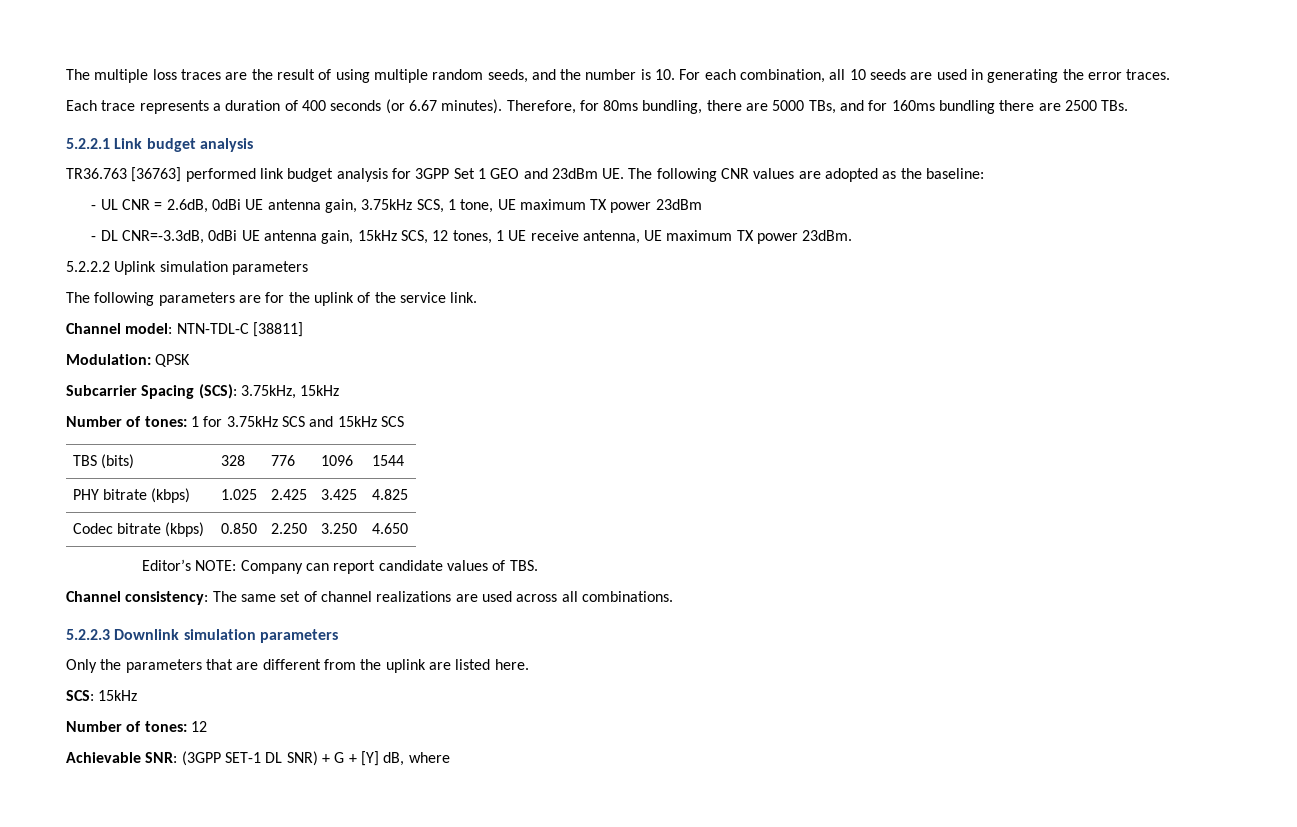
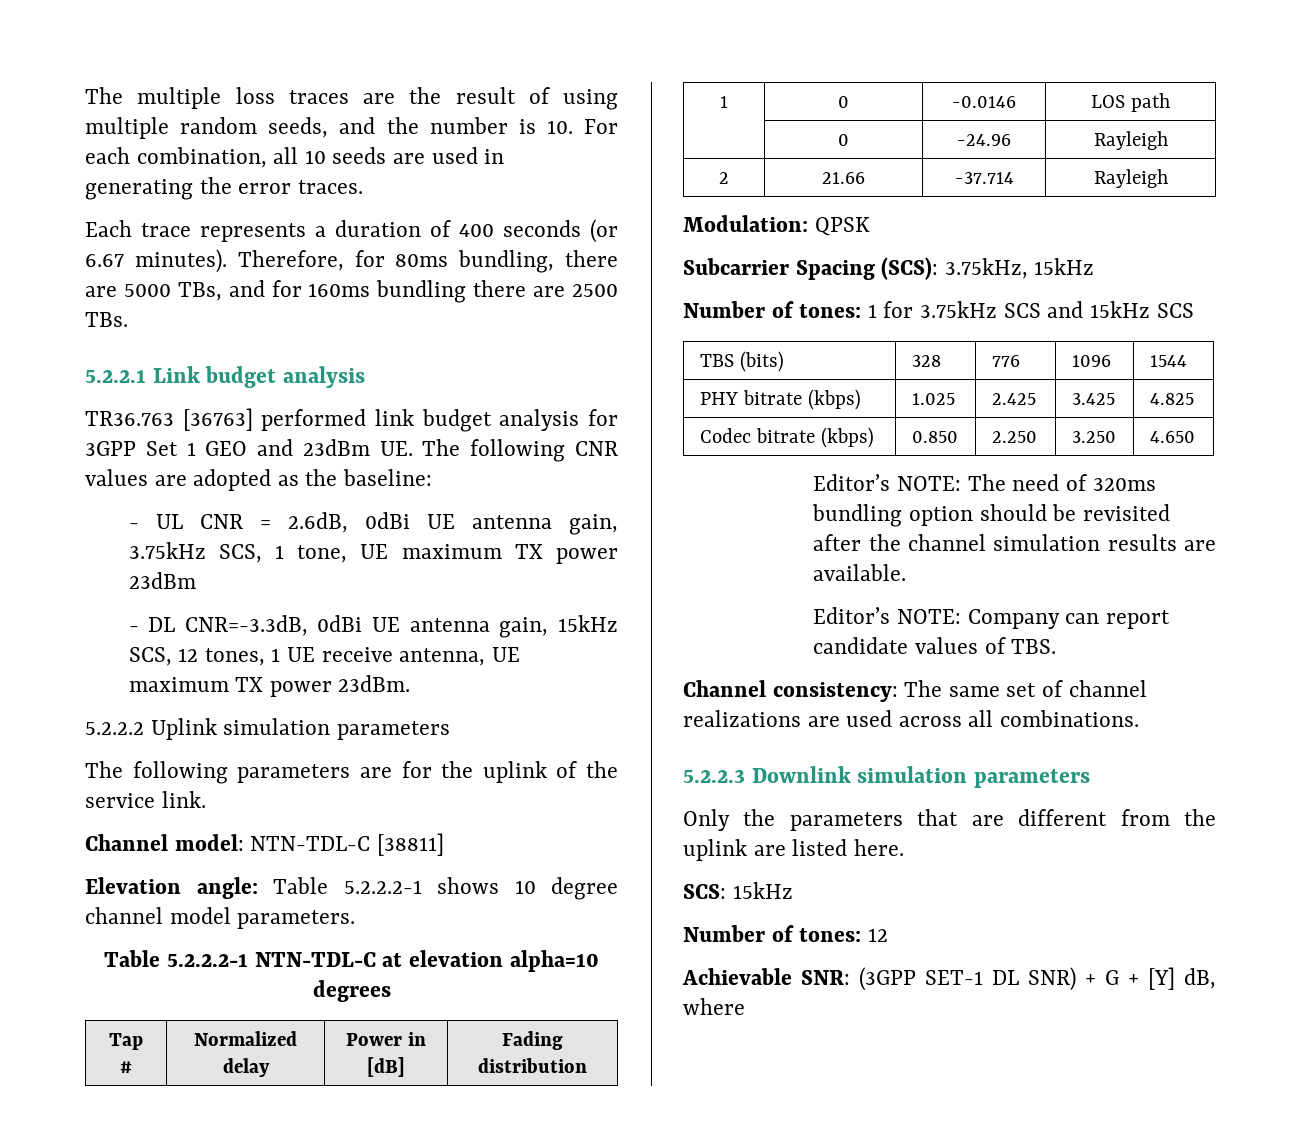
(303, 329) none -> [85,877,618,900] [85,907,356,929] [104,950,599,972] [312,980,391,1002] [109,1033,143,1050] [120,1061,132,1073] [194,1031,297,1046] [222,1058,270,1077] [346,1032,426,1046] [367,1057,405,1077] [502,1031,563,1050] [478,1058,587,1073] [720,96,728,108] [838,96,849,108] [952,96,1016,108] [1091,93,1170,112] [838,134,849,146] [957,134,1011,146] [1093,131,1168,150] [719,172,729,184] [822,172,865,184] [954,172,1014,184] [1093,169,1168,188] // Elevation angle: Table 5.2.2.2-1 shows 10 degree channel model parameters. // Table 5.2.2.2-1 NTN-TDL-C at elevation alpha=10 degrees // Tap # | Normalized delay | Power in [dB] | Fading distribution // 1 | 0 | -0.0146 | LOS path // | 0 | -24.96 | Rayleigh // 2 | 21.66 | -37.714 | Rayleigh
(408, 528) none -> [813,474,1156,491] [812,504,1170,527] [813,534,1216,551] [813,564,907,581] // Editor’s NOTE: The need of 320ms bundling option should be revisited after the channel simulation results are available.

